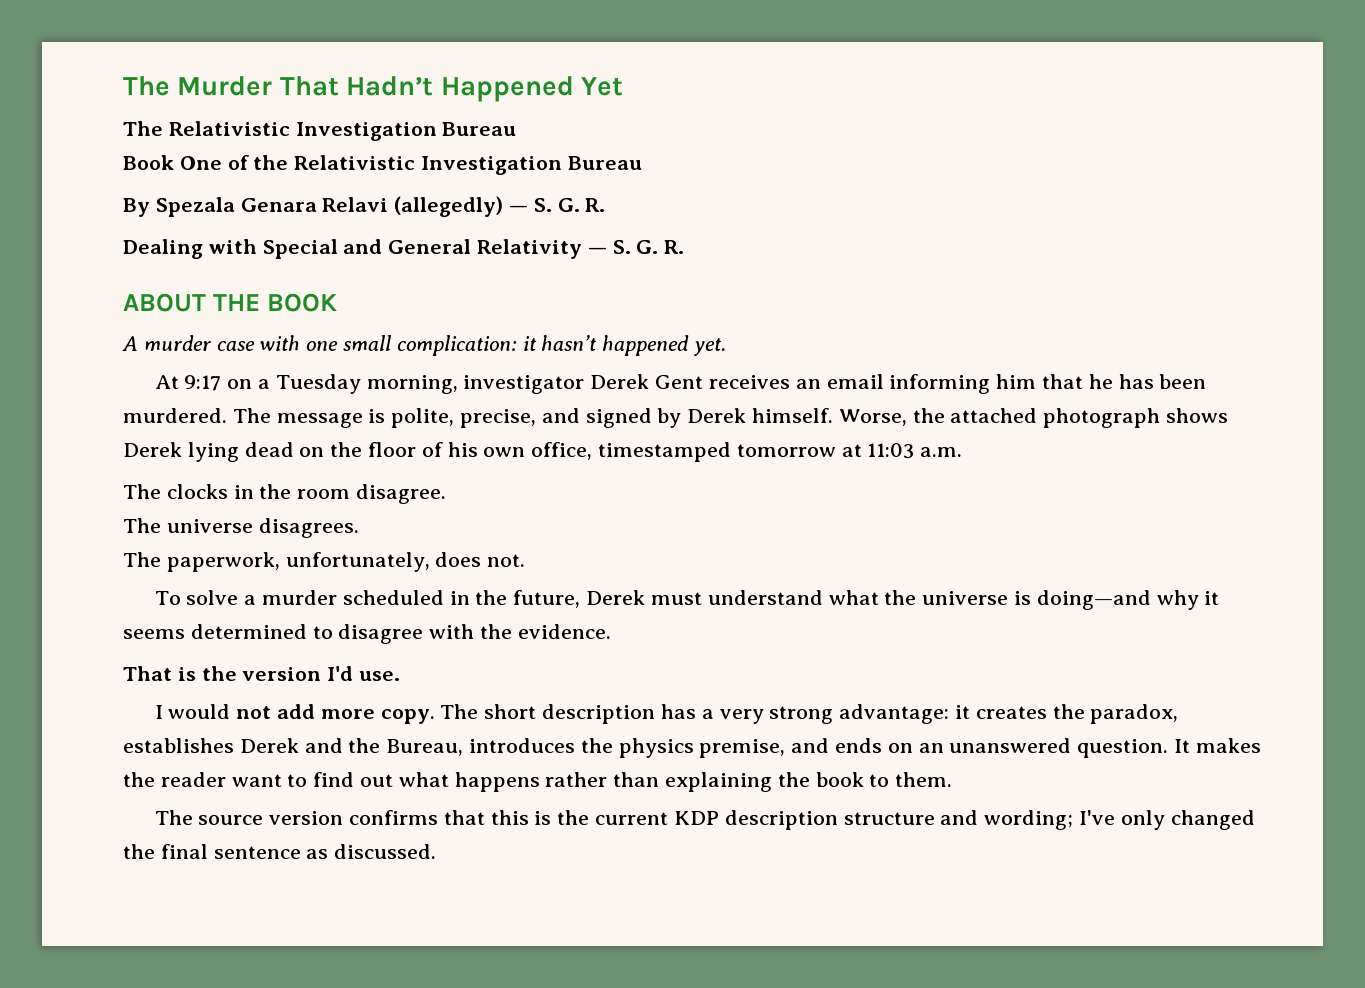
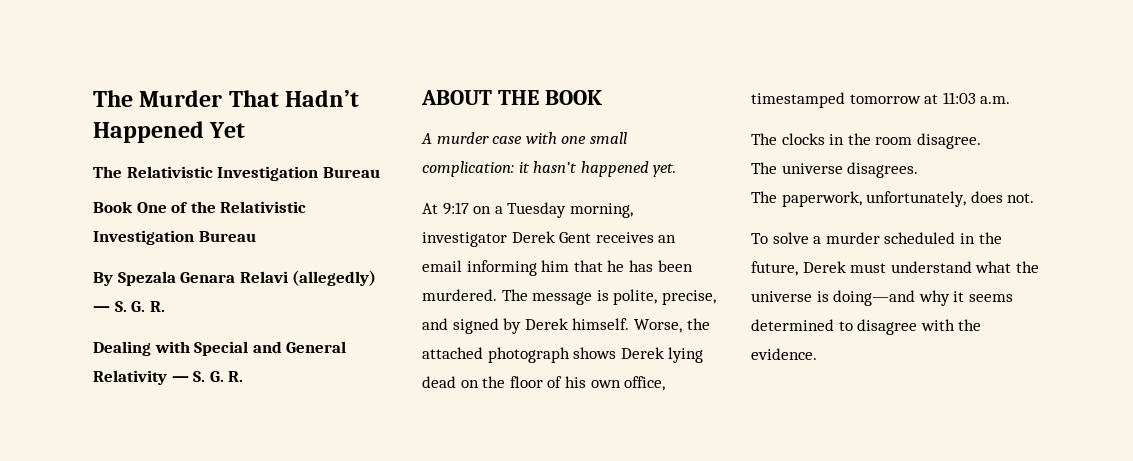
[123,666,401,681] [154,704,1179,724] [123,738,1261,758] [123,772,953,792] [154,810,1255,830] [123,844,437,859] // That is the version I'd use. // I would not add more copy. The short description has a very strong advantage: it creates the paradox, establishes Derek and the Bureau, introduces the physics premise, and ends on an unanswered question. It makes the reader want to find out what happens rather than explaining the book to them. // The source version confirms that this is the current KDP description structure and wording; I've only changed the final sentence as discussed. -> (817, 354) none

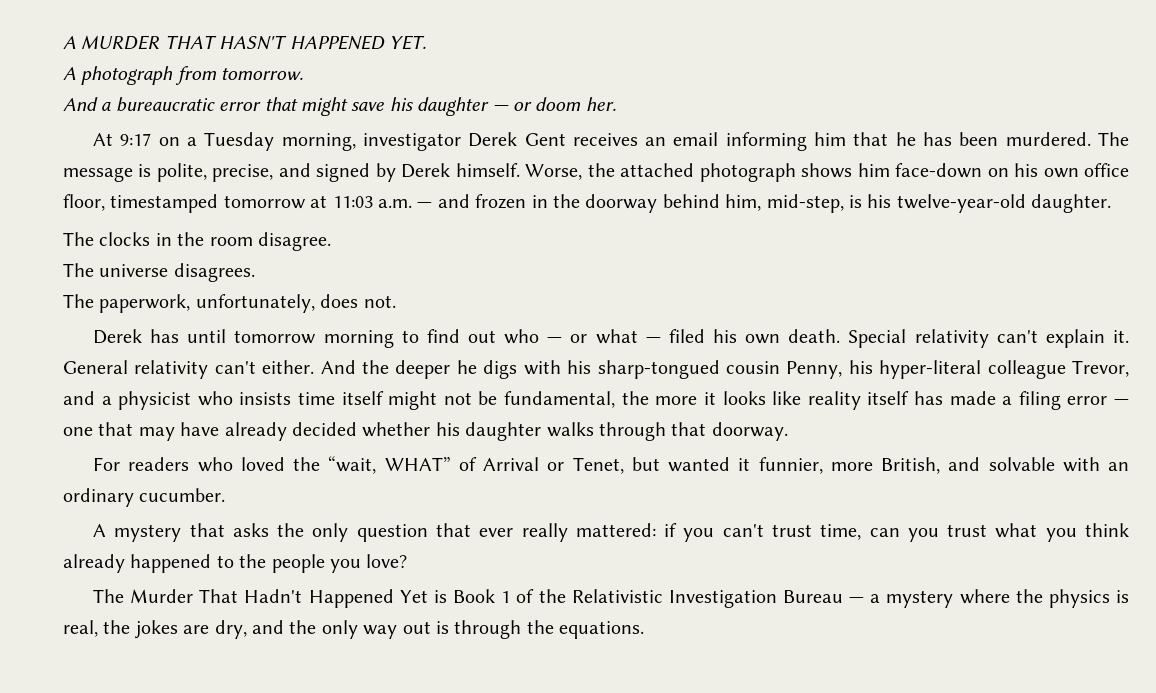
[93,90,360,107] [93,121,246,143] [93,166,380,181] [93,201,307,213] [93,230,256,245] [93,270,377,286] [93,301,165,312] [93,341,347,356] [93,370,244,385] [421,90,602,105] [421,132,627,144] [422,161,677,177] The Murder That Hadn’t Happened Yet // The Relativistic Investigation Bureau // Book One of the Relativistic Investigation Bureau // By Spezala Genara Relavi (allegedly) — S. G. R. // Dealing with Special and General Relativity — S. G. R. // ABOUT THE BOOK // A murder case with one small complication: it hasn’t happened yet. -> [63,35,426,50] [63,66,304,85] [63,97,616,116] A MURDER THAT HASN'T HAPPENED YET. // A photograph from tomorrow. // And a bureaucratic error that might save his daughter — or doom her.
[620,347,704,363] [422,376,666,391] Derek lying dead on the floor of his own office, -> [857,163,1130,178] [63,194,105,211] him face-down on his own office floor,
(1011, 100) none -> [417,194,1112,213] — and frozen in the doorway behind him, mid-step, is his twelve-year-old daughter.
[751,232,1002,244] [751,261,1039,276] [751,290,1013,306] [751,319,982,335] [751,348,817,360] To solve a murder scheduled in the future, Derek must understand what the universe is doing—and why it seems determined to disagree with the evidence. -> [92,329,1130,348] [63,360,1129,379] [63,391,1129,410] [63,422,788,441] [92,456,1129,474] [63,488,226,507] [92,523,1129,542] [63,554,408,573] [92,589,1130,608] [63,620,645,639] Derek has until tomorrow morning to find out who — or what — filed his own death. Special relativity can't explain it. General relativity can't either. And the deeper he digs with his sharp-tongued cousin Penny, his hyper-literal colleague Trevor, and a physicist who insists time itself might not be fundamental, the more it looks like reality itself has made a filing error — one that may have already decided whether his daughter walks through that doorway. // For readers who loved the “wait, WHAT” of Arrival or Tenet, but wanted it funnier, more British, and solvable with an ordinary cucumber. // A mystery that asks the only question that ever really mattered: if you can't trust time, can you trust what you think already happened to the people you love? // The Murder That Hadn't Happened Yet is Book 1 of the Relativistic Investigation Bureau — a mystery where the physics is real, the jokes are dry, and the only way out is through the equations.

